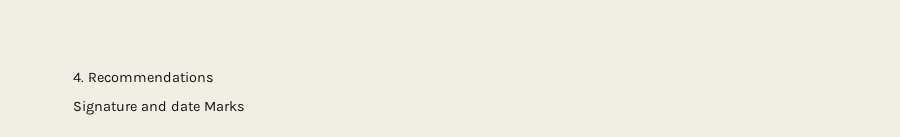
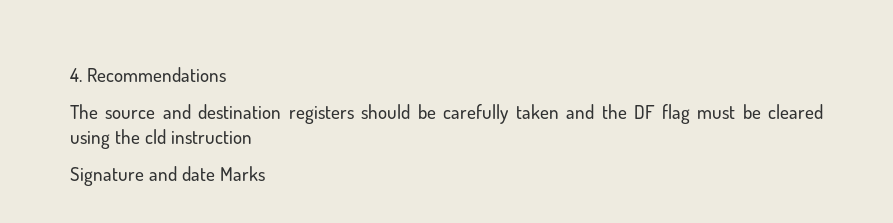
(214, 77) none -> [70,104,823,124] [70,129,253,149] // The source and destination registers should be carefully taken and the DF flag must be cleared using the cld instruction

